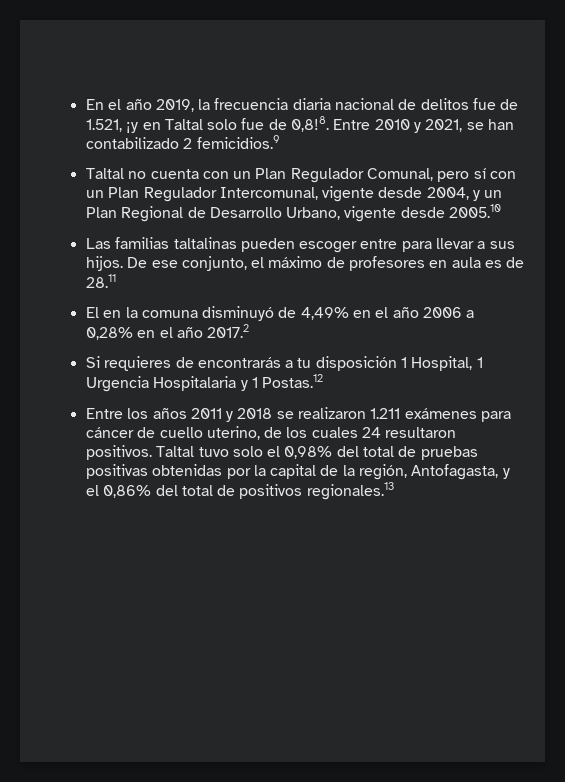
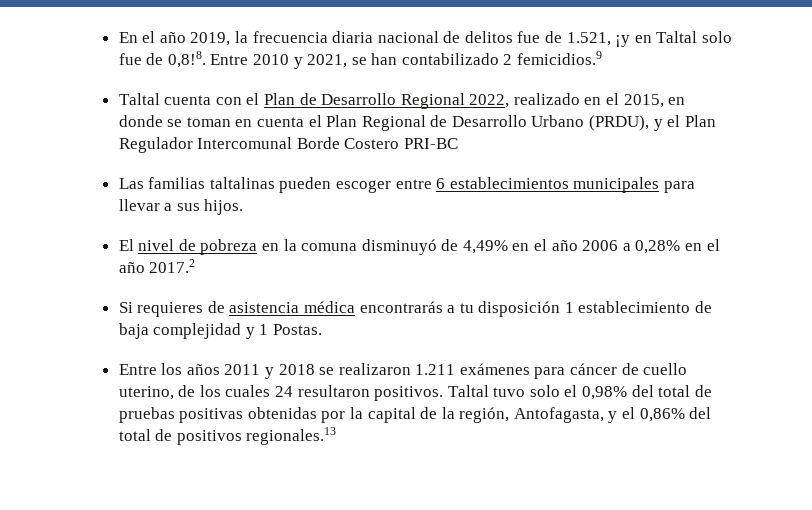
[128,171,147,179] no -> (160, 99) none
[233,168,517,183] [85,186,503,202] [85,204,502,222] un Plan Regulador Comunal, pero sí con un Plan Regulador Intercomunal, vigente desde 2004, y un Plan Regional de Desarrollo Urbano, vigente desde 2005.10 -> [246,93,686,109] [118,115,716,131] [118,137,458,153] el Plan de Desarrollo Regional 2022, realizado en el 2015, en donde se toman en cuenta el Plan Regional de Desarrollo Urbano (PRDU), y el Plan Regulador Intercomunal Borde Costero PRI-BC
(398, 244) none -> [436,177,660,193] 6 establecimientos municipales
[127,256,525,271] [85,274,116,288] [85,307,99,318] De ese conjunto, el máximo de profesores en aula es de 28.11 // El -> [118,239,258,255] // El nivel de pobreza
(194, 362) none -> [229,301,355,313] asistencia médica
[411,356,483,371] [85,376,237,392] Hospital, 1 Urgencia Hospitalaria -> [578,301,713,313] [118,323,242,339] establecimiento de baja complejidad
[262,374,324,388] Postas.12 -> [272,324,322,335] Postas.

